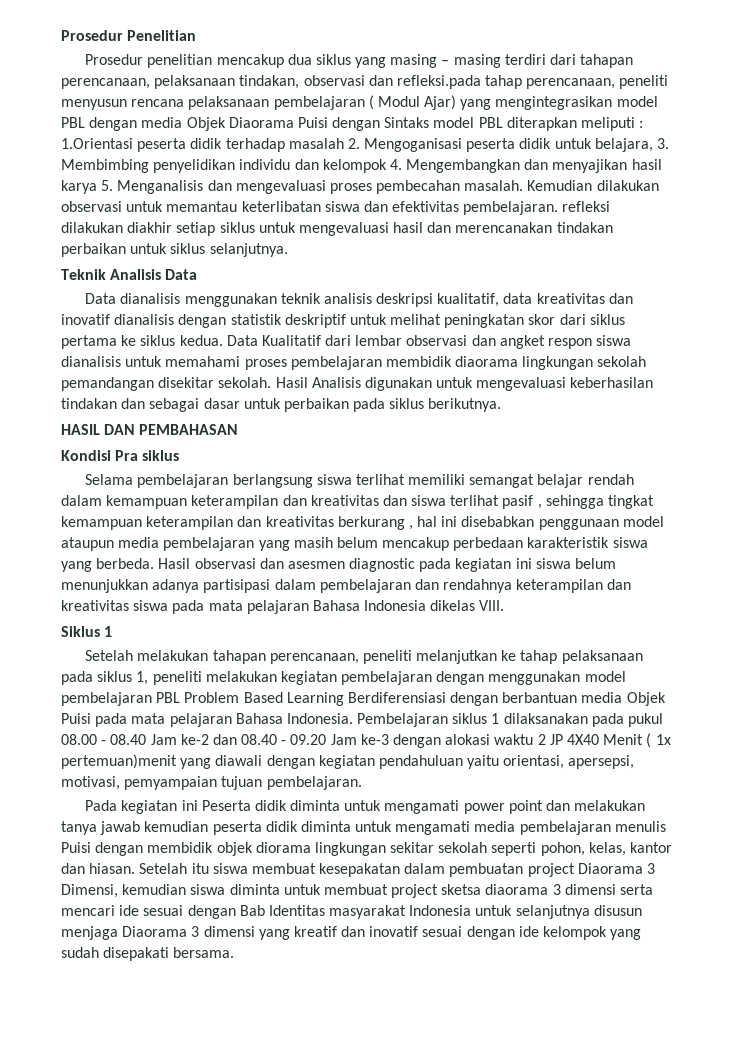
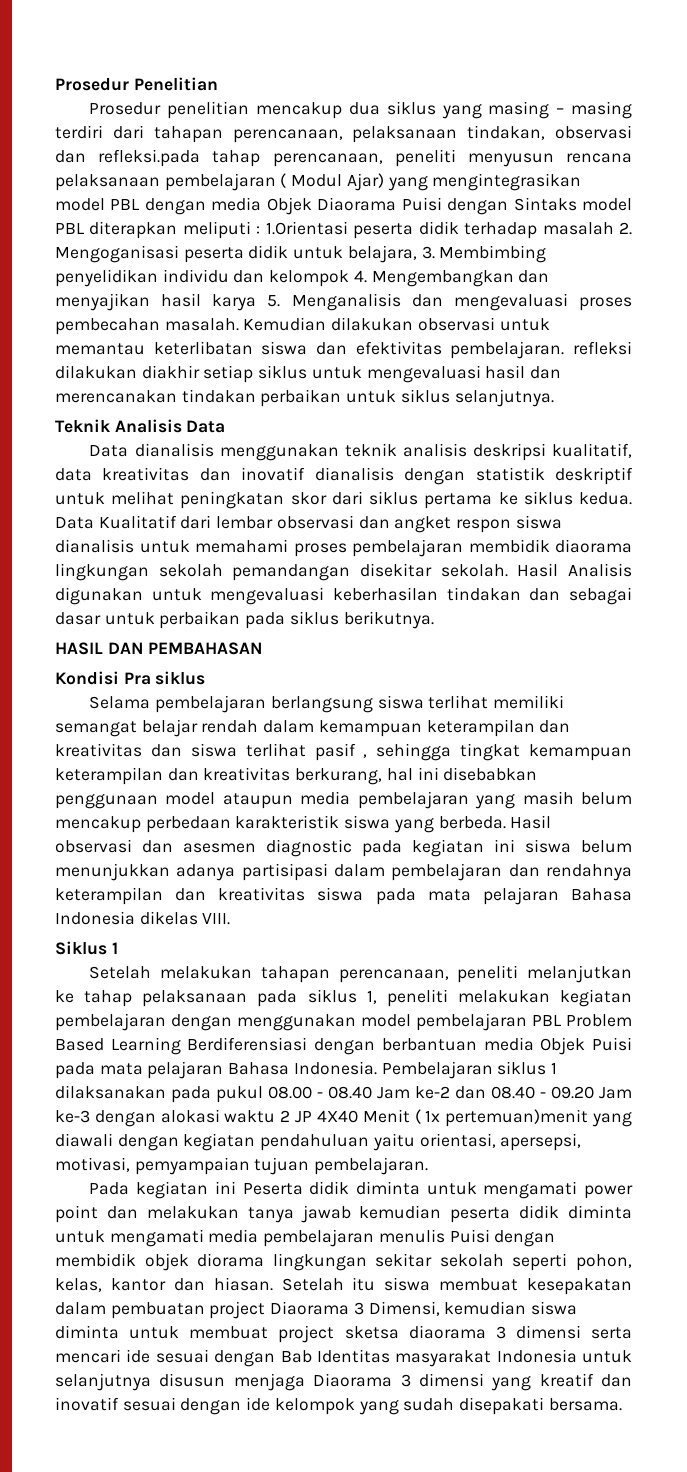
[337,516,413,530] berkurang , -> [295,768,383,785] berkurang,

